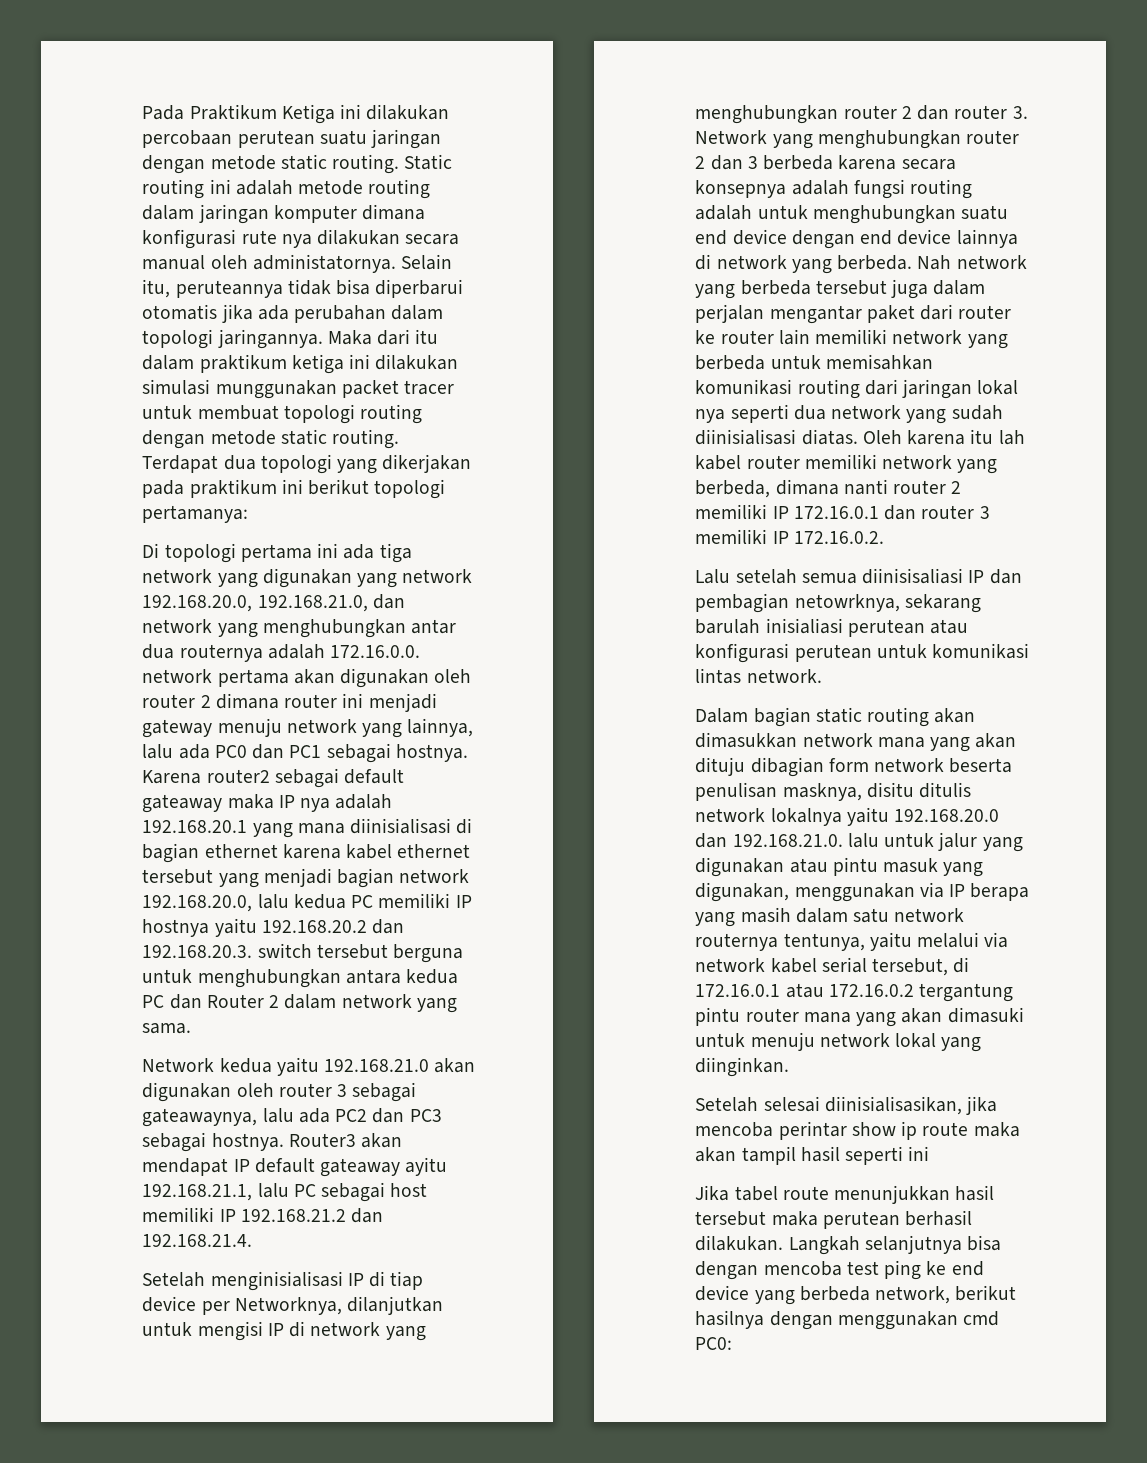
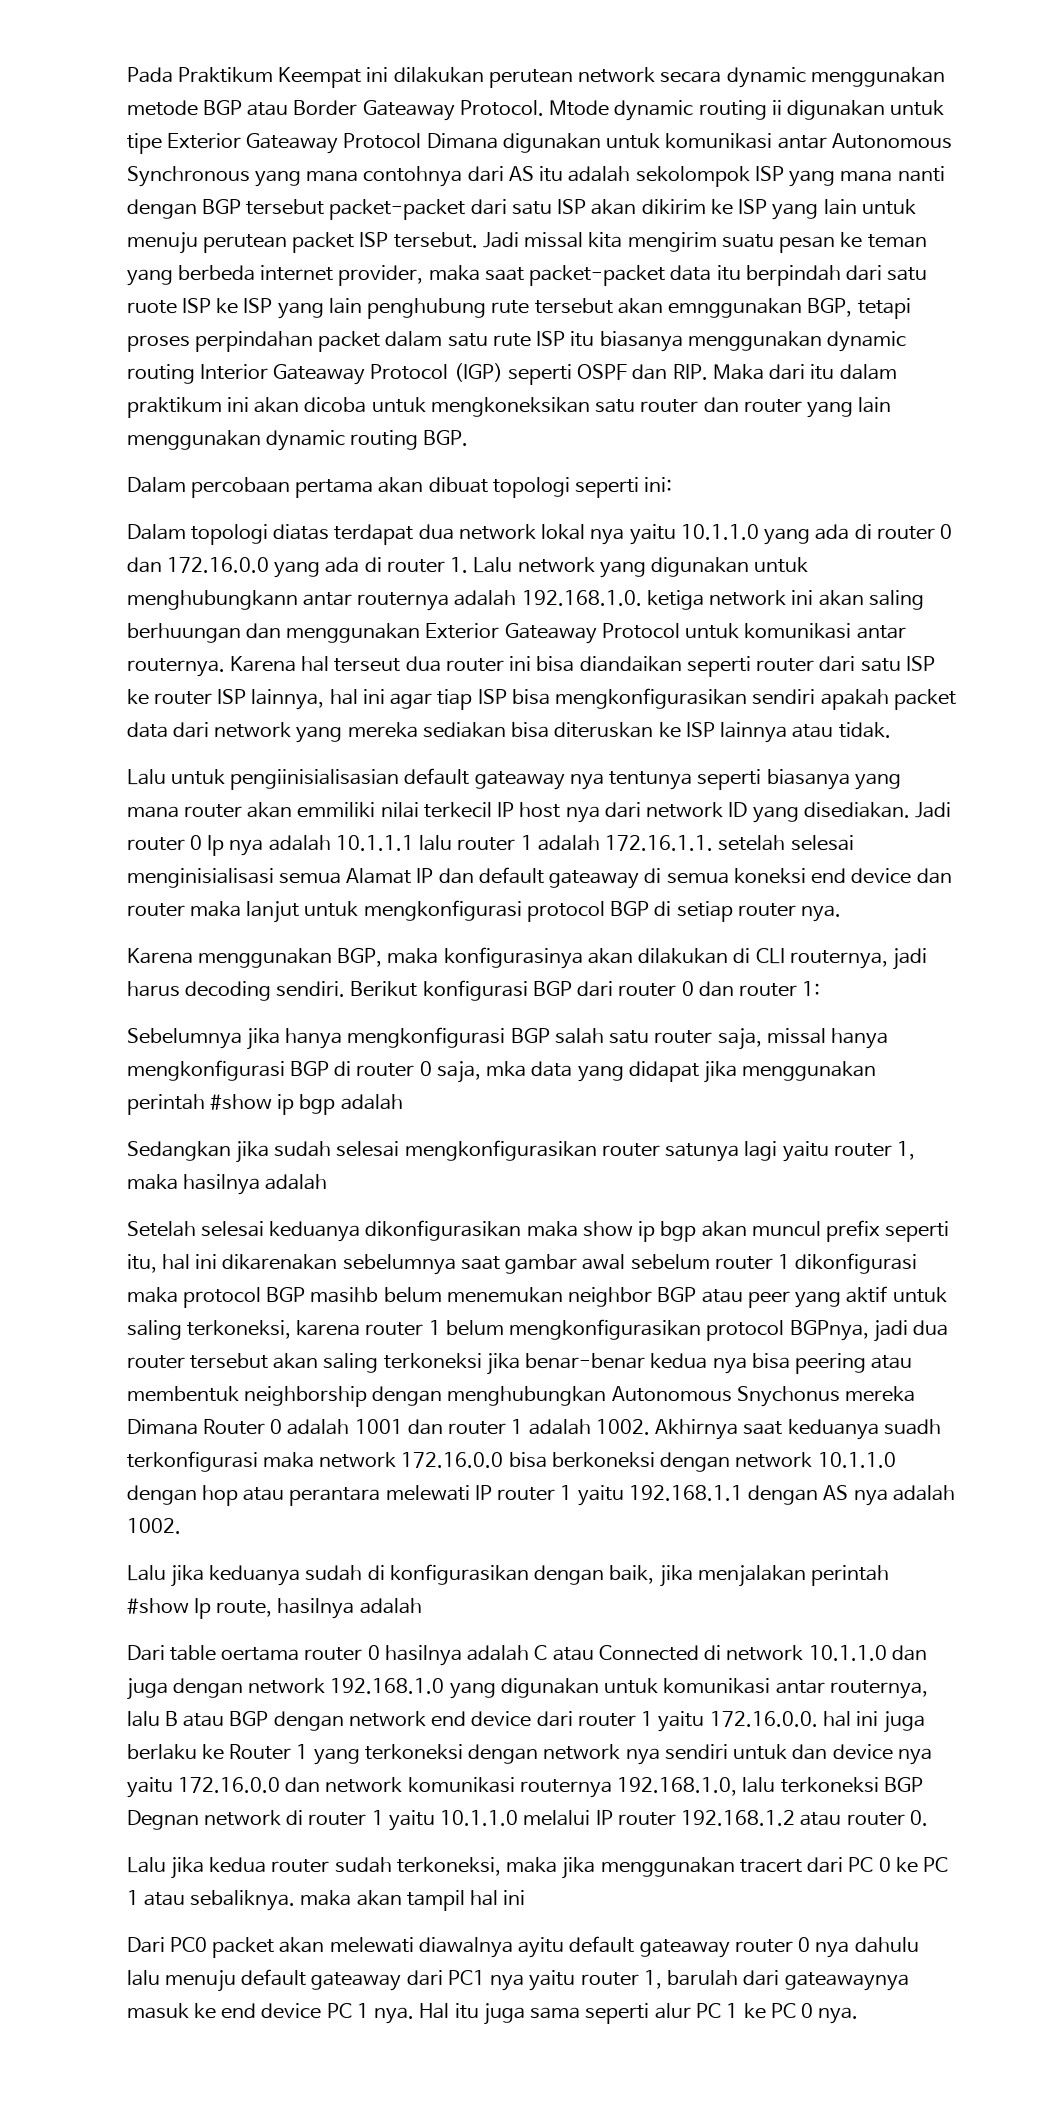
[281,104,450,124] [142,129,442,149] [142,154,453,174] [142,179,431,199] [142,204,426,224] [142,229,460,249] [142,254,453,273] [142,279,464,298] [142,304,444,323] [142,329,323,349] Ketiga ini dilakukan percobaan perutean suatu jaringan dengan metode static routing. Static routing ini adalah metode routing dalam jaringan komputer dimana konfigurasi rute nya dilakukan secara manual oleh administatornya. Selain itu, peruteannya tidak bisa diperbarui otomatis jika ada perubahan dalam topologi jaringannya. -> [278,67,945,88] [126,100,945,121] [126,133,952,154] [126,166,945,187] [126,199,916,220] [126,232,927,254] [126,265,928,286] [126,298,911,319] [126,331,907,352] [126,363,708,385] Keempat ini dilakukan perutean network secara dynamic menggunakan metode BGP atau Border Gateaway Protocol. Mtode dynamic routing ii digunakan untuk tipe Exterior Gateaway Protocol Dimana digunakan untuk komunikasi antar Autonomous Synchronous yang mana contohnya dari AS itu adalah sekolompok ISP yang mana nanti dengan BGP tersebut packet-packet dari satu ISP akan dikirim ke ISP yang lain untuk menuju perutean packet ISP tersebut. Jadi missal kita mengirim suatu pesan ke teman yang berbeda internet provider, maka saat packet-packet data itu berpindah dari satu ruote ISP ke ISP yang lain penghubung rute tersebut akan emnggunakan BGP, tetapi proses perpindahan packet dalam satu rute ISP itu biasanya menggunakan dynamic routing Interior Gateaway Protocol (IGP) seperti OSPF dan RIP.
[291,354,459,374] [142,379,455,399] [142,404,423,424] [142,429,400,449] [142,454,472,474] [142,479,446,499] [142,505,249,523] [142,543,412,563] [142,568,473,588] [142,594,405,612] [142,619,457,638] [142,644,421,662] [142,668,472,688] [142,693,437,712] [142,718,474,738] [142,743,468,763] [142,768,405,788] [142,794,393,813] [142,818,473,838] [142,843,471,863] [142,868,470,888] [142,893,472,912] [142,918,405,937] [142,943,464,963] [142,969,459,988] [142,994,457,1013] [142,1023,192,1034] [142,1057,476,1076] [142,1082,417,1102] [142,1108,442,1127] [142,1132,403,1152] [142,1157,448,1177] [142,1182,428,1202] [142,1207,384,1223] [142,1234,253,1247] [142,1271,424,1291] [142,1296,444,1315] [142,1321,426,1341] [695,105,1028,124] [695,130,1020,149] [695,155,956,170] [695,179,973,199] [695,205,1009,224] [695,229,1018,249] [695,254,1027,274] [695,279,986,299] [695,304,1012,324] [695,329,1008,349] [695,354,933,370] [695,379,1019,399] [695,404,1003,424] [695,429,1025,445] [695,454,998,474] [695,479,962,498] [695,504,990,520] [695,529,884,544] [695,568,1022,584] [695,593,981,613] [695,618,969,637] [695,643,1030,663] [695,668,822,684] [695,707,976,727] [695,732,1017,752] [695,757,1013,777] [695,782,972,801] [695,807,1000,826] [695,832,1023,852] [695,857,984,877] [695,882,1030,902] [695,907,965,927] [695,932,1009,951] [695,957,970,976] [695,983,1014,1002] [695,1007,1024,1027] [695,1032,982,1052] [695,1057,790,1077] [695,1096,998,1115] [695,1121,969,1140] ketiga ini dilakukan simulasi munggunakan packet tracer untuk membuat topologi routing dengan metode static routing. Terdapat dua topologi yang dikerjakan pada praktikum ini berikut topologi pertamanya: // Di topologi pertama ini ada tiga network yang digunakan yang network 192.168.20.0, 192.168.21.0, dan network yang menghubungkan antar dua routernya adalah 172.16.0.0. network pertama akan digunakan oleh router 2 dimana router ini menjadi gateway menuju network yang lainnya, lalu ada PC0 dan PC1 sebagai hostnya. Karena router2 sebagai default gateaway maka IP nya adalah 192.168.20.1 yang mana diinisialisasi di bagian ethernet karena kabel ethernet tersebut yang menjadi bagian network 192.168.20.0, lalu kedua PC memiliki IP hostnya yaitu 192.168.20.2 dan 192.168.20.3. switch tersebut berguna untuk menghubungkan antara kedua PC dan Router 2 dalam network yang sama. // Network kedua yaitu 192.168.21.0 akan digunakan oleh router 3 sebagai gateawaynya, lalu ada PC2 dan PC3 sebagai hostnya. Router3 akan mendapat IP default gateaway ayitu 192.168.21.1, lalu PC sebagai host memiliki IP 192.168.21.2 dan 192.168.21.4. // Setelah menginisialisasi IP di tiap device per Networknya, dilanjutkan untuk mengisi IP di network yang menghubungkan router 2 dan router 3. Network yang menghubungkan router 2 dan 3 berbeda karena secara konsepnya adalah fungsi routing adalah untuk menghubungkan suatu end device dengan end device lainnya di network yang berbeda. Nah network yang berbeda tersebut juga dalam perjalan mengantar paket dari router ke router lain memiliki network yang berbeda untuk memisahkan komunikasi routing dari jaringan lokal nya seperti dua network yang sudah diinisialisasi diatas. Oleh karena itu lah kabel router memiliki network yang berbeda, dimana nanti router 2 memiliki IP 172.16.0.1 dan router 3 memiliki IP 172.16.0.2. // Lalu setelah semua diinisisaliasi IP dan pembagian netowrknya, sekarang barulah inisialiasi perutean atau konfigurasi perutean untuk komunikasi lintas network. // Dalam bagian static routing akan dimasukkan network mana yang akan dituju dibagian form network beserta penulisan masknya, disitu ditulis network lokalnya yaitu 192.168.20.0 dan 192.168.21.0. lalu untuk jalur yang digunakan atau pintu masuk yang digunakan, menggunakan via IP berapa yang masih dalam satu network routernya tentunya, yaitu melalui via network kabel serial tersebut, di 172.16.0.1 atau 172.16.0.2 tergantung pintu router mana yang akan dimasuki untuk menuju network lokal yang diinginkan. // Setelah selesai diinisialisasikan, jika mencoba perintar show ip route -> [226,397,892,418] [126,430,469,451] [126,477,673,498] [126,524,953,545] [126,557,809,578] [126,590,924,611] [126,623,906,644] [126,656,935,677] [126,688,956,710] [126,722,891,743] [126,768,901,790] [126,802,952,823] [126,835,854,856] [126,867,952,889] [126,900,842,923] [126,947,928,970] [126,980,821,1001] [126,1027,889,1050] [126,1060,877,1083] [126,1094,403,1115] [126,1140,916,1163] [126,1174,328,1195] [126,1220,950,1242] [126,1253,918,1275] [126,1286,947,1308] [126,1319,949,1342] [126,1353,913,1375] [126,1386,916,1407] [126,1419,941,1440] [126,1451,896,1472] [126,1485,955,1506] [126,1518,181,1534] [126,1564,890,1587] [126,1598,422,1619] [126,1645,927,1666] [126,1678,928,1700] [126,1711,925,1733] [126,1744,932,1765] [126,1777,923,1798] [126,1810,928,1831] [126,1857,949,1879] [126,1890,296,1911] ini akan dicoba untuk mengkoneksikan satu router dan router yang lain menggunakan dynamic routing BGP. // Dalam percobaan pertama akan dibuat topologi seperti ini: // Dalam topologi diatas terdapat dua network lokal nya yaitu 10.1.1.0 yang ada di router 0 dan 172.16.0.0 yang ada di router 1. Lalu network yang digunakan untuk menghubungkann antar routernya adalah 192.168.1.0. ketiga network ini akan saling berhuungan dan menggunakan Exterior Gateaway Protocol untuk komunikasi antar routernya. Karena hal terseut dua router ini bisa diandaikan seperti router dari satu ISP ke router ISP lainnya, hal ini agar tiap ISP bisa mengkonfigurasikan sendiri apakah packet data dari network yang mereka sediakan bisa diteruskan ke ISP lainnya atau tidak. // Lalu untuk pengiinisialisasian default gateaway nya tentunya seperti biasanya yang mana router akan emmiliki nilai terkecil IP host nya dari network ID yang disediakan. Jadi router 0 Ip nya adalah 10.1.1.1 lalu router 1 adalah 172.16.1.1. setelah selesai menginisialisasi semua Alamat IP dan default gateaway di semua koneksi end device dan router maka lanjut untuk mengkonfigurasi protocol BGP di setiap router nya. // Karena menggunakan BGP, maka konfigurasinya akan dilakukan di CLI routernya, jadi harus decoding sendiri. Berikut konfigurasi BGP dari router 0 dan router 1: // Sebelumnya jika hanya mengkonfigurasi BGP salah satu router saja, missal hanya mengkonfigurasi BGP di router 0 saja, mka data yang didapat jika menggunakan perintah #show ip bgp adalah // Sedangkan jika sudah selesai mengkonfigurasikan router satunya lagi yaitu router 1, maka hasilnya adalah // Setelah selesai keduanya dikonfigurasikan maka show ip bgp akan muncul prefix seperti itu, hal ini dikarenakan sebelumnya saat gambar awal sebelum router 1 dikonfigurasi maka protocol BGP masihb belum menemukan neighbor BGP atau peer yang aktif untuk saling terkoneksi, karena router 1 belum mengkonfigurasikan protocol BGPnya, jadi dua router tersebut akan saling terkoneksi jika benar-benar kedua nya bisa peering atau membentuk neighborship dengan menghubungkan Autonomous Snychonus mereka Dimana Router 0 adalah 1001 dan router 1 adalah 1002. Akhirnya saat keduanya suadh terkonfigurasi maka network 172.16.0.0 bisa berkoneksi dengan network 10.1.1.0 dengan hop atau perantara melewati IP router 1 yaitu 192.168.1.1 dengan AS nya adalah 1002. // Lalu jika keduanya sudah di konfigurasikan dengan baik, jika menjalakan perintah #show Ip route, hasilnya adalah // Dari table oertama router 0 hasilnya adalah C atau Connected di network 10.1.1.0 dan juga dengan network 192.168.1.0 yang digunakan untuk komunikasi antar routernya, lalu B atau BGP dengan network end device dari router 1 yaitu 172.16.0.0. hal ini juga berlaku ke Router 1 yang terkoneksi dengan network nya sendiri untuk dan device nya yaitu 172.16.0.0 dan network komunikasi routernya 192.168.1.0, lalu terkoneksi BGP Degnan network di router 1 yaitu 10.1.1.0 melalui IP router 192.168.1.2 atau router 0. // Lalu jika kedua router sudah terkoneksi, maka jika menggunakan tracert dari PC 0 ke PC 1 atau sebaliknya.
[800,1146,904,1165] hasil seperti -> [470,1890,499,1906] hal
[695,1185,995,1204] [695,1210,973,1229] [695,1235,1002,1255] [695,1260,984,1280] [695,1285,1017,1305] [695,1310,1000,1330] [695,1337,733,1350] Jika tabel route menunjukkan hasil tersebut maka perutean berhasil dilakukan. Langkah selanjutnya bisa dengan mencoba test ping ke end device yang berbeda network, berikut hasilnya dengan menggunakan cmd PC0: -> [126,1936,919,1958] [126,1969,909,1992] [126,2003,859,2025] Dari PC0 packet akan melewati diawalnya ayitu default gateaway router 0 nya dahulu lalu menuju default gateaway dari PC1 nya yaitu router 1, barulah dari gateawaynya masuk ke end device PC 1 nya. Hal itu juga sama seperti alur PC 1 ke PC 0 nya.

